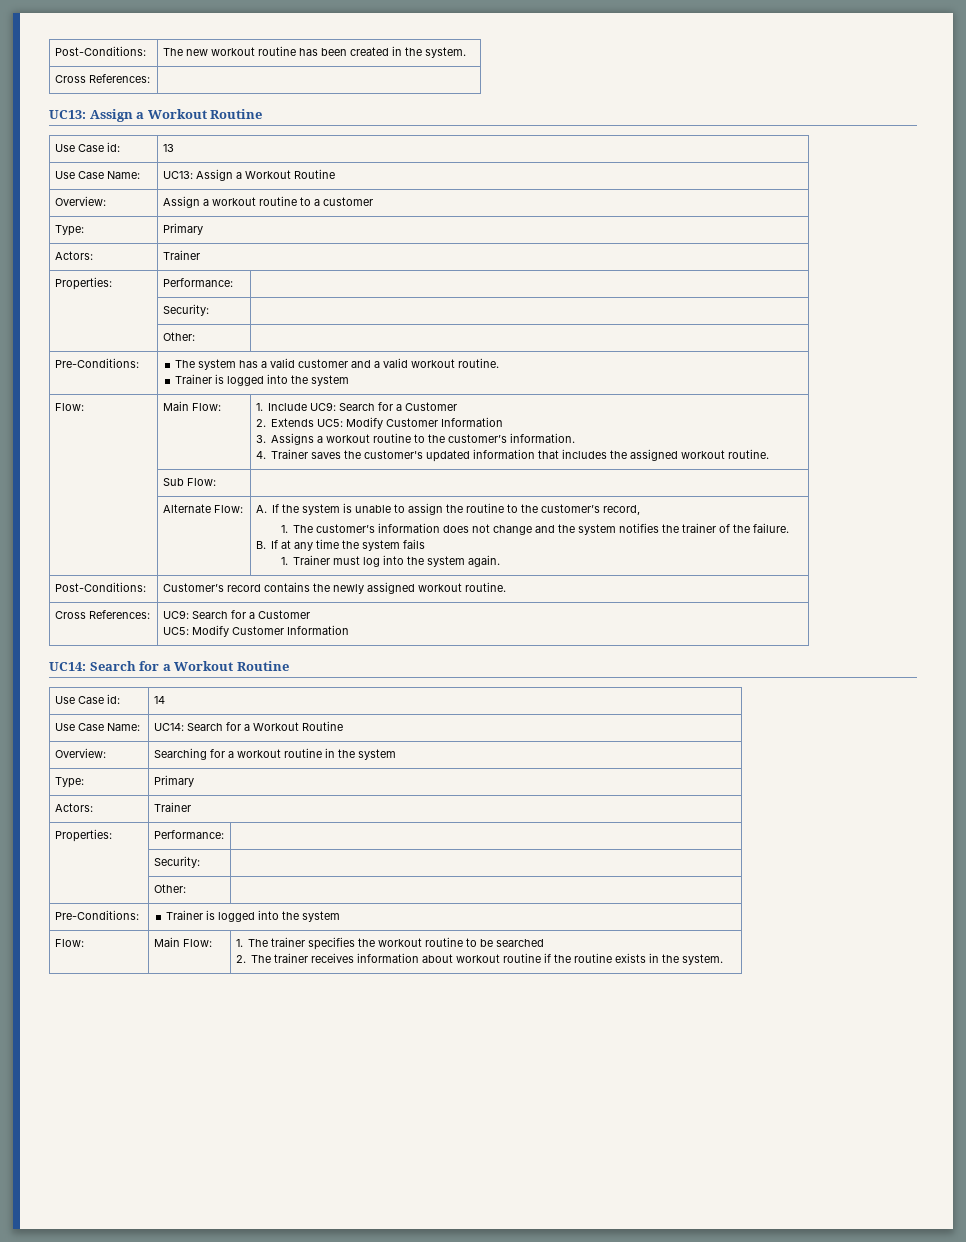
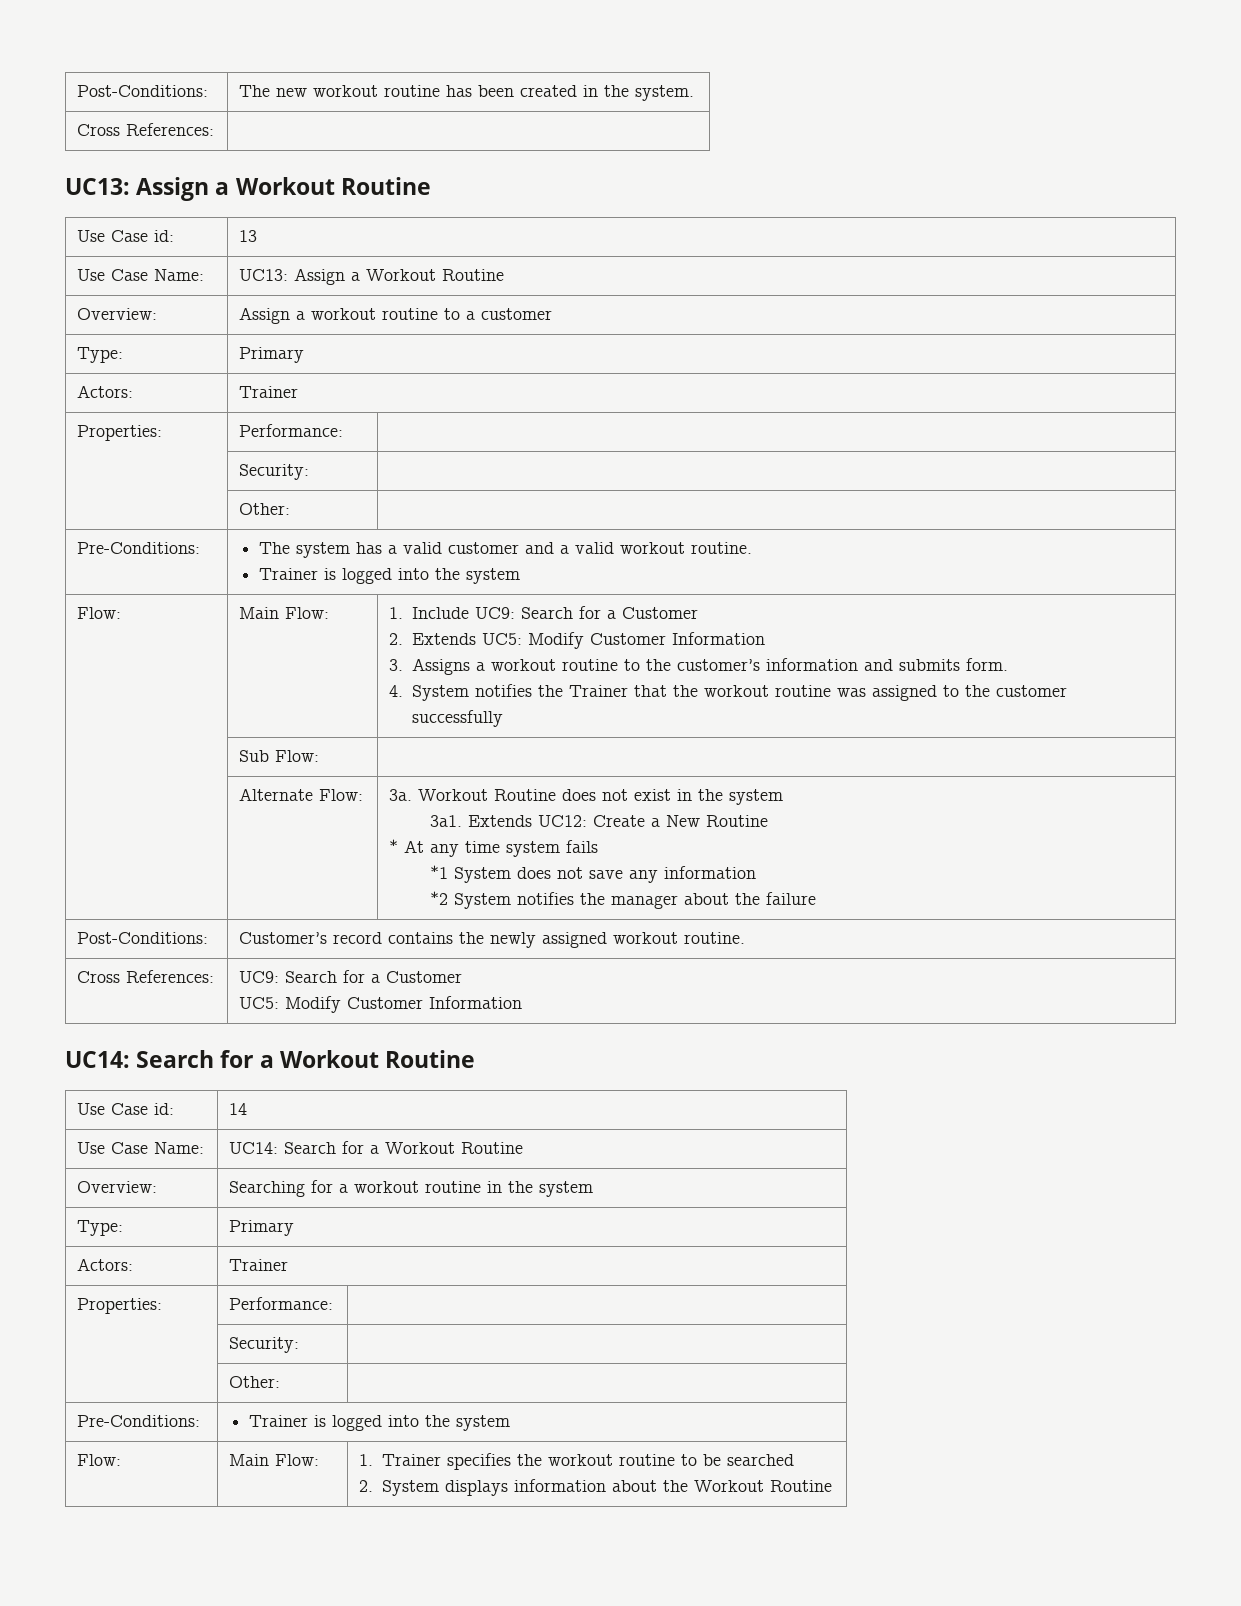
[510,433,576,443] [255,449,770,462] [162,478,216,486] [162,504,243,513] [255,503,641,515] [280,523,790,535] [255,540,292,549] information. // 4. Trainer saves the customer's updated information that includes the assigned workout routine. // | Sub Flow: | // | Alternate Flow: | A. If the system is unable to assign the routine to the customer’s record, // 1. The customer’s information does not change and the system notifies the trainer of the failure. // B. If at -> [766,658,1009,671] [389,684,1068,701] [412,710,504,727] [239,750,320,762] [239,788,364,801] [389,789,784,805] [430,815,769,827] [389,839,425,853] information and submits form. // 4. System notifies the Trainer that the workout routine was assigned to the customer successfully // | Sub Flow: | // | Alternate Flow: | 3a. Workout Routine does not exist in the system // 3a1. Extends UC12: Create a New Routine // * At
[342,540,360,549] the -> (501, 847) none
[280,555,501,567] 1. Trainer must log into the system again. -> [430,865,757,883] [430,891,817,909] *1 System does not save any information // *2 System notifies the manager about the failure
[248,937,306,947] The trainer -> [382,1454,442,1466] Trainer
[251,953,724,965] The trainer receives information about workout routine if the routine exists in the system. -> [382,1479,833,1496] System displays information about the Workout Routine

